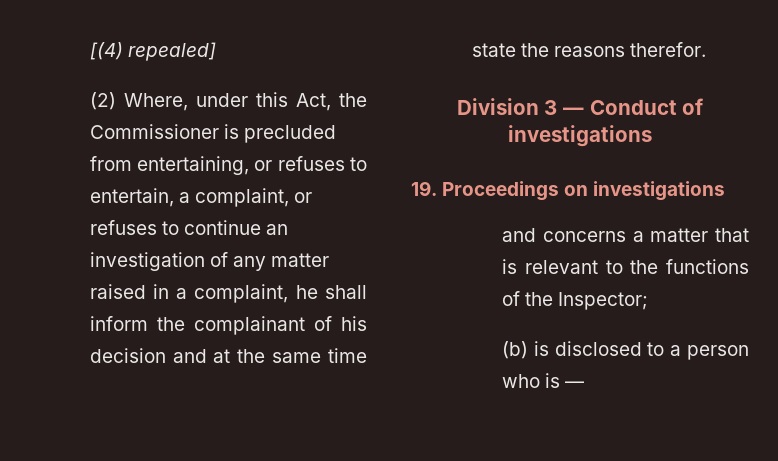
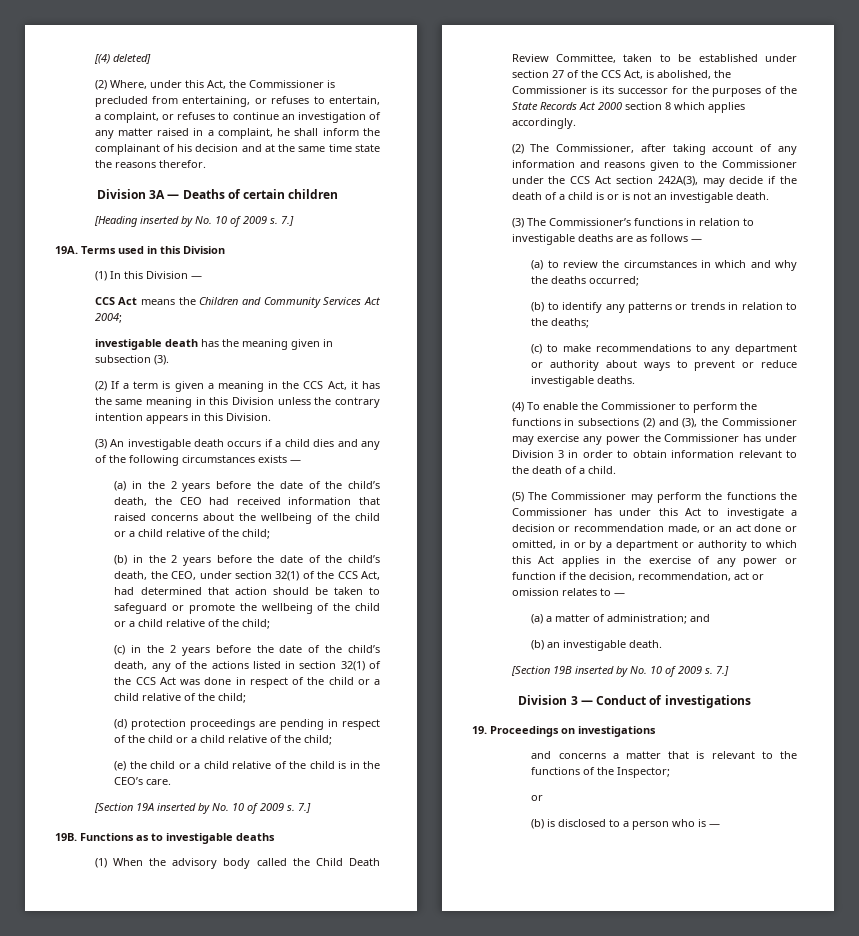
[127,42,216,61] repealed] -> [112,54,151,64] deleted]
(707, 49) none -> [96,189,339,199] [93,216,294,227] [55,246,225,254] [94,271,202,281] [94,297,381,308] [94,313,122,323] [94,339,333,350] [94,355,169,365] [94,381,381,392] [94,397,381,408] [94,413,271,424] [94,439,380,450] [94,455,301,466] [114,481,381,492] [114,497,380,506] [114,513,380,524] [114,529,271,539] [114,555,380,566] [114,571,381,581] [114,587,380,595] [114,603,381,614] [114,619,271,629] [114,645,380,656] [114,661,381,672] [114,677,380,688] [114,693,247,703] [114,719,381,730] [114,735,333,745] [114,761,380,771] [114,777,172,785] [93,803,311,814] [55,833,275,844] [94,858,381,869] [511,54,797,63] [511,70,731,79] [511,86,797,97] [511,102,745,113] [511,118,576,129] [511,144,797,155] [511,160,797,171] [511,176,797,187] [511,192,769,203] [511,218,754,228] [511,234,702,245] [531,260,797,271] [531,276,640,286] [531,302,797,313] [531,318,590,328] [531,344,797,355] [531,360,797,371] [531,376,636,387] [511,402,757,413] [511,418,797,428] [511,434,797,445] [511,450,797,458] [511,466,616,474] [511,492,797,503] [511,508,797,519] [511,524,797,533] [511,540,797,551] [511,556,797,567] [511,572,764,581] [511,588,625,596] [531,614,711,624] [531,640,663,651] [510,666,729,677] // Division 3A — Deaths of certain children // [Heading inserted by No. 10 of 2009 s. 7.] // 19A. Terms used in this Division // (1) In this Division — // CCS Act means the Children and Community Services Act 2004; // investigable death has the meaning given in subsection (3). // (2) If a term is given a meaning in the CCS Act, it has the same meaning in this Division unless the contrary intention appears in this Division. // (3) An investigable death occurs if a child dies and any of the following circumstances exists — // (a) in the 2 years before the date of the child’s death, the CEO had received information that raised concerns about the wellbeing of the child or a child relative of the child; // (b) in the 2 years before the date of the child’s death, the CEO, under section 32(1) of the CCS Act, had determined that action should be taken to safeguard or promote the wellbeing of the child or a child relative of the child; // (c) in the 2 years before the date of the child’s death, any of the actions listed in section 32(1) of the CCS Act was done in respect of the child or a child relative of the child; // (d) protection proceedings are pending in respect of the child or a child relative of the child; // (e) the child or a child relative of the child is in the CEO’s care. // [Section 19A inserted by No. 10 of 2009 s. 7.] // 19B. Functions as to investigable deaths // (1) When the advisory body called the Child Death Review Committee, taken to be established under section 27 of the CCS Act, is abolished, the Commissioner is its successor for the purposes of the State Records Act 2000 section 8 which applies accordingly. // (2) The Commissioner, after taking account of any information and reasons given to the Commissioner under the CCS Act section 242A(3), may decide if the death of a child is or is not an investigable death. // (3) The Commissioner’s functions in relation to investigable deaths are as follows — // (a) to review the circumstances in which and why the deaths occurred; // (b) to identify any patterns or trends in relation to the deaths; // (c) to make recommendations to any department or authority about ways to prevent or reduce investigable deaths. // (4) To enable the Commissioner to perform the functions in subsections (2) and (3), the Commissioner may exercise any power the Commissioner has under Division 3 in order to obtain information relevant to the death of a child. // (5) The Commissioner may perform the functions the Commissioner has under this Act to investigate a decision or recommendation made, or an act done or omitted, in or by a department or authority to which this Act applies in the exercise of any power or function if the decision, recommendation, act or omission relates to — // (a) a matter of administration; and // (b) an investigable death. // [Section 19B inserted by No. 10 of 2009 s. 7.]
(649, 301) none -> [531,795,544,801] // or

